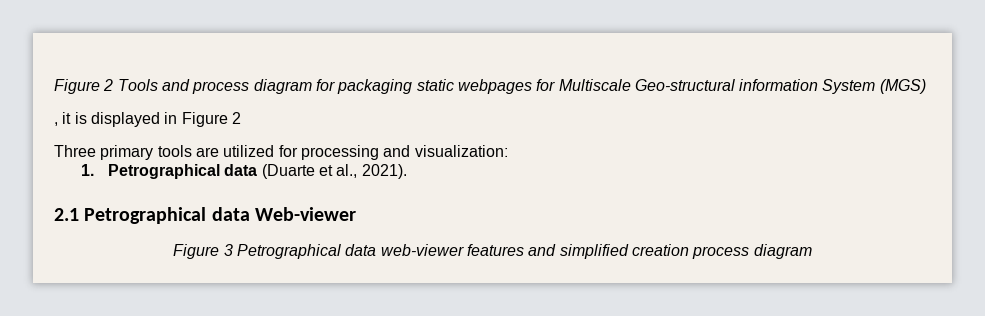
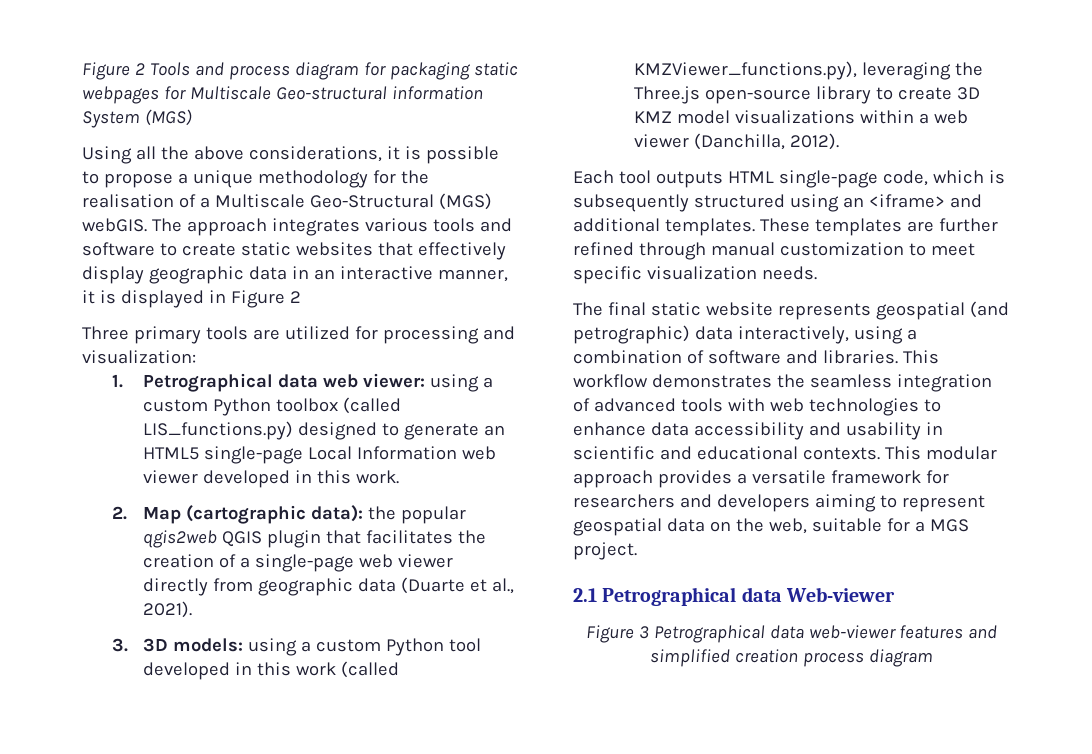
[54,122,58,126] , -> [82,146,499,164] [82,170,429,188] [82,193,492,210] [82,218,512,236] [82,242,506,260] [82,266,508,284] Using all the above considerations, it is possible to propose a unique methodology for the realisation of a Multiscale Geo-Structural (MGS) webGIS. The approach integrates various tools and software to create static websites that effectively display geographic data in an interactive manner,
[261,164,407,179] (Duarte et al., 2021). -> [322,373,493,392] [142,397,401,416] [142,421,505,440] [142,446,496,464] [142,470,399,488] [112,505,466,524] [142,530,486,548] [142,554,453,572] [142,577,514,596] [142,601,192,618] [112,638,481,656] [142,661,399,680] [633,61,983,80] [633,86,980,104] [633,110,968,124] [633,133,839,150] [573,170,1005,188] [573,194,982,212] [573,218,998,236] [573,242,975,260] [573,266,817,284] [573,301,1009,320] [573,325,917,344] [573,350,939,364] [573,374,992,392] [573,398,941,416] [573,422,943,440] [573,446,997,460] [573,470,949,488] [573,494,985,512] [573,518,969,536] [573,542,637,560] web viewer: using a custom Python toolbox (called LIS_functions.py) designed to generate an HTML5 single-page Local Information web viewer developed in this work. // 2. Map (cartographic data): the popular qgis2web QGIS plugin that facilitates the creation of a single-page web viewer directly from geographic data (Duarte et al., 2021). // 3. 3D models: using a custom Python tool developed in this work (called KMZViewer_functions.py), leveraging the Three.js open-source library to create 3D KMZ model visualizations within a web viewer (Danchilla, 2012). // Each tool outputs HTML single-page code, which is subsequently structured using an <iframe> and additional templates. These templates are further refined through manual customization to meet specific visualization needs. // The final static website represents geospatial (and petrographic) data interactively, using a combination of software and libraries. This workflow demonstrates the seamless integration of advanced tools with web technologies to enhance data accessibility and usability in scientific and educational contexts. This modular approach provides a versatile framework for researchers and developers aiming to represent geospatial data on the web, suitable for a MGS project.

